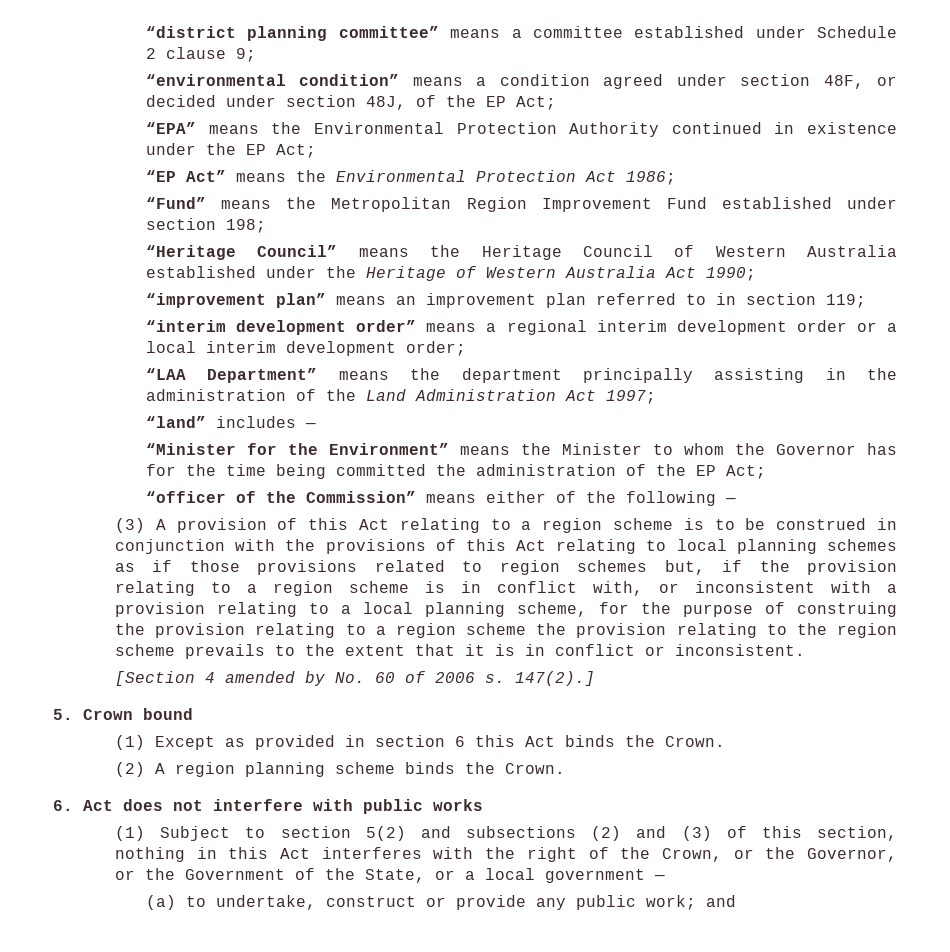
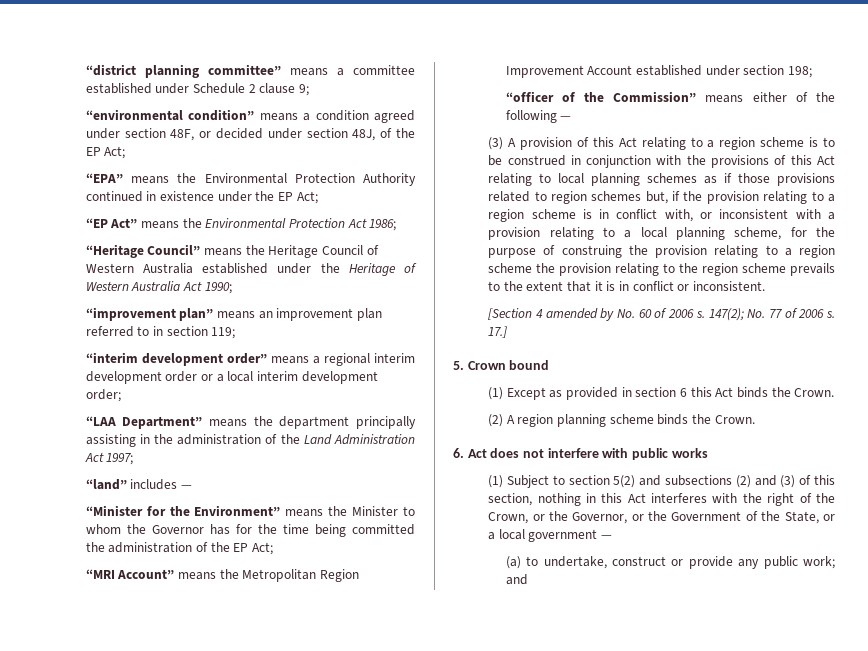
[146,197,897,212] [146,218,267,233] // “Fund” means the Metropolitan Region Improvement Fund established under section 198; -> (397, 225) none
(767, 472) none -> [85,569,360,582] [505,65,813,78] // “MRI Account” means the Metropolitan Region Improvement Account established under section 198;
[515,671,596,686] 147(2).] -> [708,308,836,321] [488,326,508,338] 147(2); No. 77 of 2006 s. 17.]

